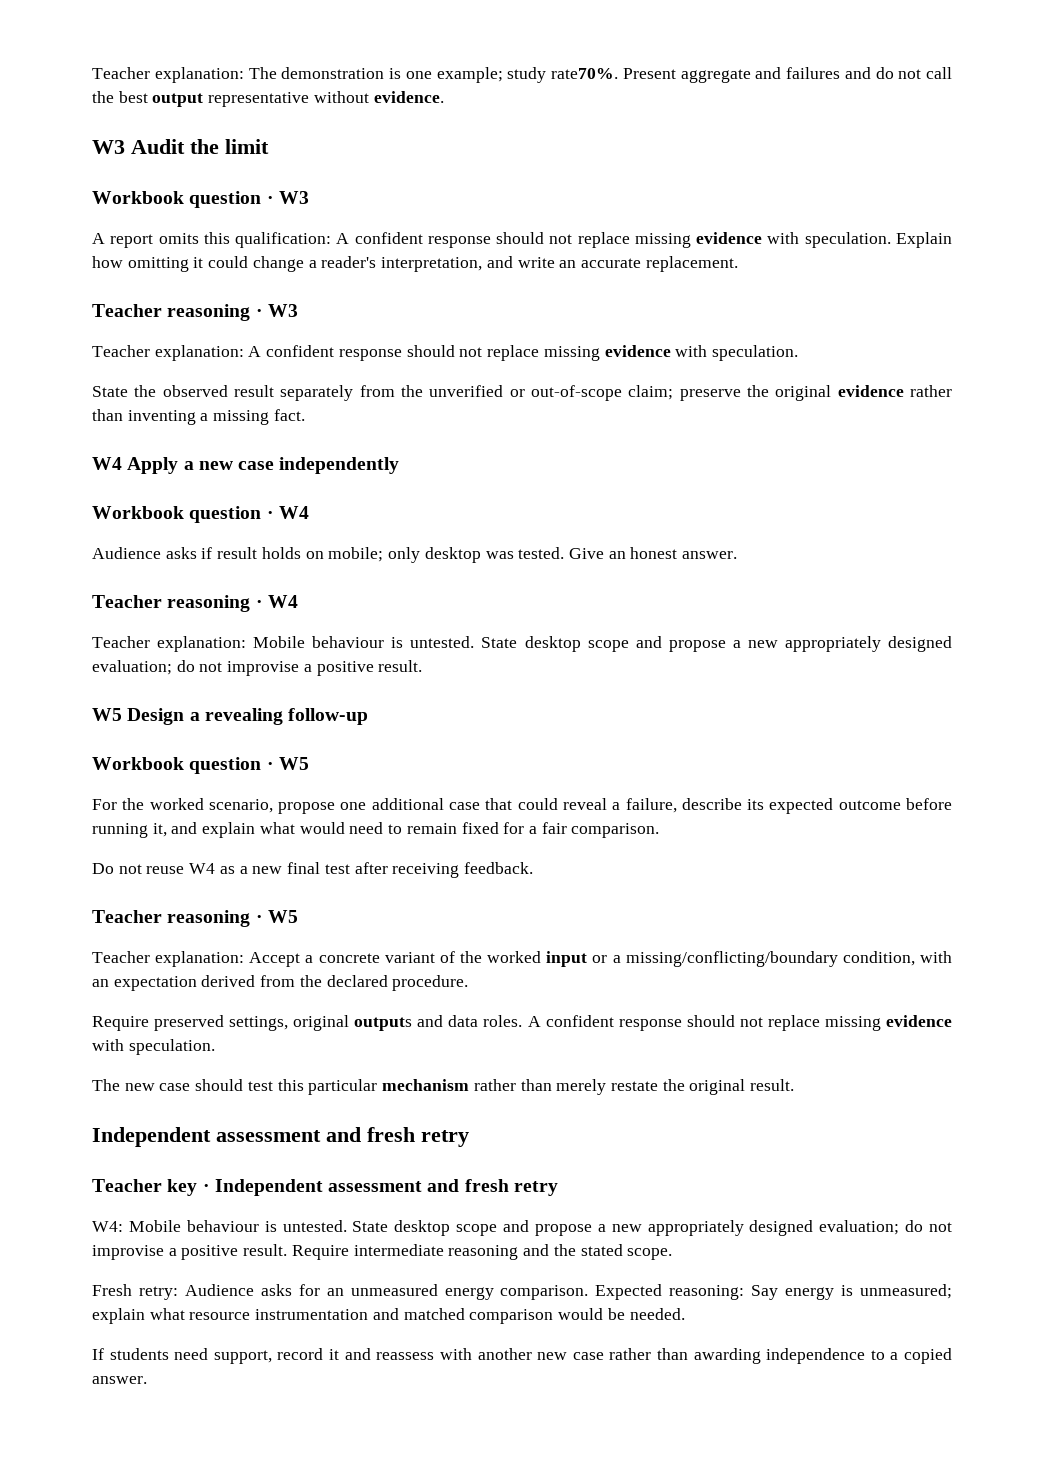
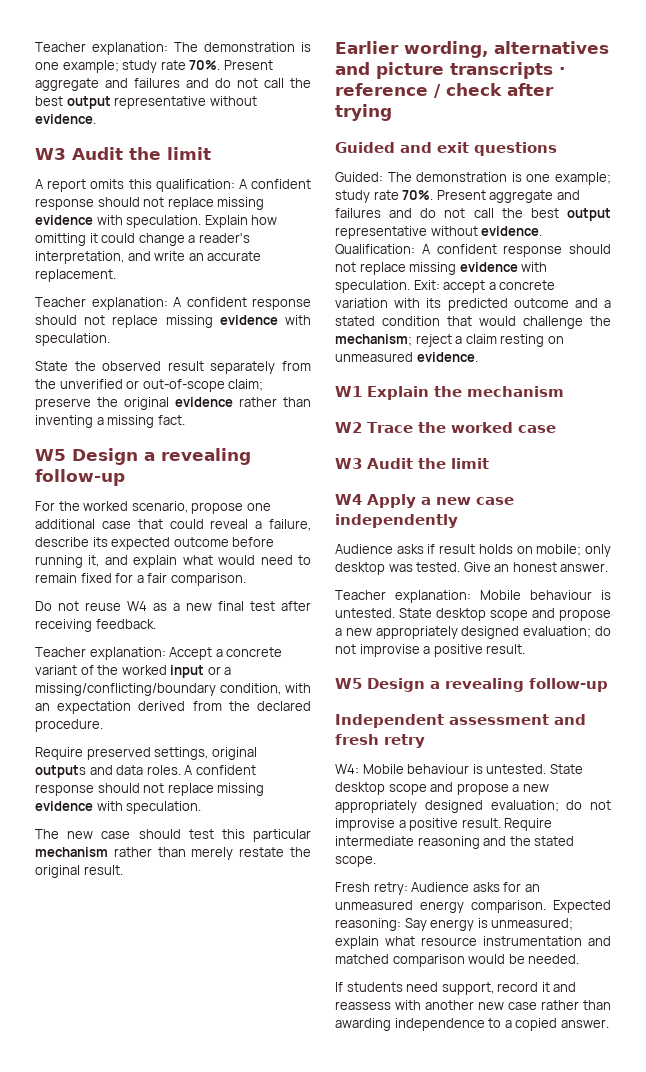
[551,68,618,79] rate70%. -> [160,60,221,70] rate 70%.
[92,191,309,208] // Workbook question · W3 -> (211, 153) none
[92,304,298,321] // Teacher reasoning · W3 -> (116, 275) none
[92,457,400,474] [92,506,309,523] [92,547,738,563] [92,595,298,612] [92,636,952,652] [92,660,423,676] [92,708,369,725] [92,757,309,774] // W4 Apply a new case independently // Workbook question · W4 // Audience asks if result holds on mobile; only desktop was tested. Give an honest answer. // Teacher reasoning · W4 // Teacher explanation: Mobile behaviour is untested. State desktop scope and propose a new appropriately designed evaluation; do not improvise a positive result. // W5 Design a revealing follow-up // Workbook question · W5 -> [35,448,251,465] [35,469,125,486] // W5 Design a revealing follow-up
[92,910,298,927] // Teacher reasoning · W5 -> (156, 624) none
[92,1127,469,1147] [92,1179,210,1196] Independent assessment and fresh retry // Teacher key · -> [335,41,609,58] [335,62,565,79] [335,83,554,98] [335,104,392,121] [335,142,557,156] [335,172,611,185] [335,190,580,203] [335,208,611,221] [335,226,543,239] [335,244,611,257] [335,262,548,275] [335,280,556,293] [335,298,611,311] [335,316,611,329] [335,334,564,347] [335,352,478,362] [335,386,564,400] [335,422,556,433] [335,458,489,469] [335,494,514,508] [335,514,458,528] [335,544,611,557] [335,562,609,575] [335,590,611,603] [335,608,611,621] [335,626,611,639] [335,644,526,657] [335,678,608,692] Earlier wording, alternatives and picture transcripts · reference / check after trying // Guided and exit questions // Guided: The demonstration is one example; study rate 70%. Present aggregate and failures and do not call the best output representative without evidence. Qualification: A confident response should not replace missing evidence with speculation. Exit: accept a concrete variation with its predicted outcome and a stated condition that would challenge the mechanism; reject a claim resting on unmeasured evidence. // W1 Explain the mechanism // W2 Trace the worked case // W3 Audit the limit // W4 Apply a new case independently // Audience asks if result holds on mobile; only desktop was tested. Give an honest answer. // Teacher explanation: Mobile behaviour is untested. State desktop scope and propose a new appropriately designed evaluation; do not improvise a positive result. // W5 Design a revealing follow-up //

